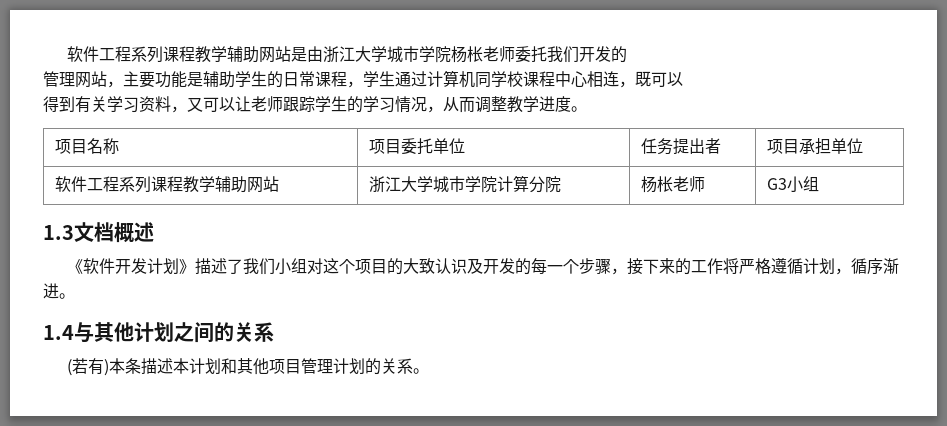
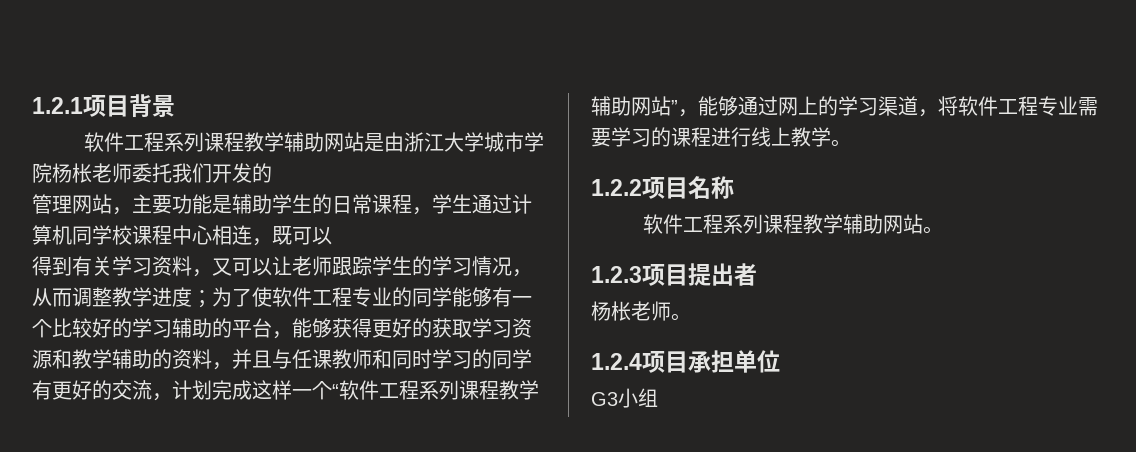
(66, 54) none -> [32,94,175,118] 1.2.1项目背景 //
[571,106,587,112] [55,138,120,154] [369,138,466,154] [641,138,722,155] [767,138,864,154] [55,176,280,193] [369,175,562,193] [641,176,706,193] [767,176,820,193] [43,222,154,243] [66,258,899,275] [43,283,75,299] [43,322,274,343] [66,358,429,376] 。 // 项目名称 | 项目委托单位 | 任务提出者 | 项目承担单位 // 软件工程系列课程教学辅助网站 | 浙江大学城市学院计算分院 | 杨枨老师 | G3小组 // 1.3文档概述 // 《软件开发计划》描述了我们小组对这个项目的大致认识及开发的每一个步骤，接下来的工作将严格遵循计划，循序渐进。 // 1.4与其他计划之间的关系 // (若有)本条描述本计划和其他项目管理计划的关系。 -> [192,287,532,308] [32,318,532,339] [32,349,532,370] [32,380,539,401] [591,96,1098,117] [591,127,851,147] [591,176,734,199] [642,214,943,234] [591,263,757,286] [591,301,691,321] [591,350,780,373] [591,388,658,408] ；为了使软件工程专业的同学能够有一个比较好的学习辅助的平台，能够获得更好的获取学习资源和教学辅助的资料，并且与任课教师和同时学习的同学有更好的交流，计划完成这样一个“软件工程系列课程教学辅助网站”，能够通过网上的学习渠道，将软件工程专业需要学习的课程进行线上教学。 // 1.2.2项目名称 // 软件工程系列课程教学辅助网站。 // 1.2.3项目提出者 // 杨枨老师。 // 1.2.4项目承担单位 // G3小组

